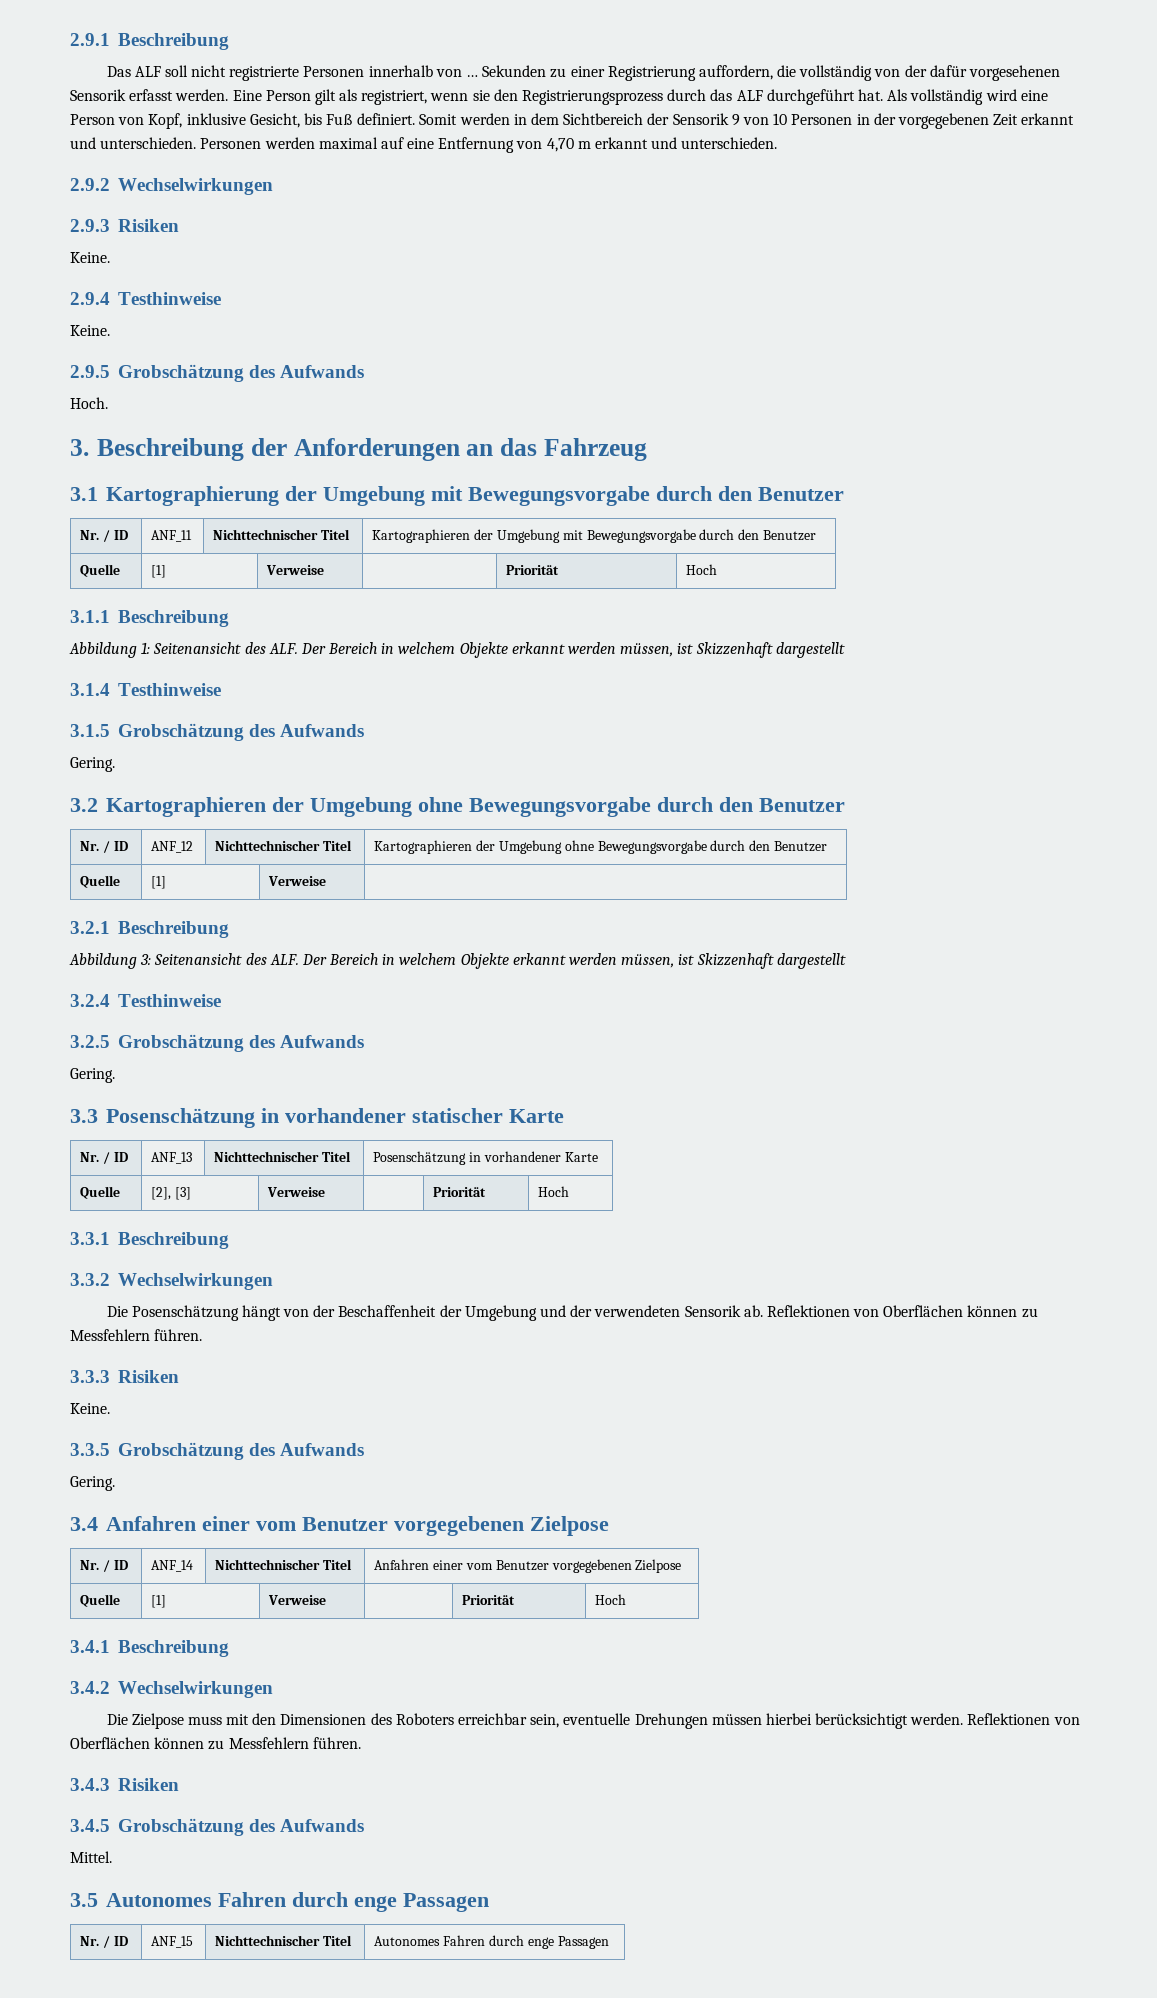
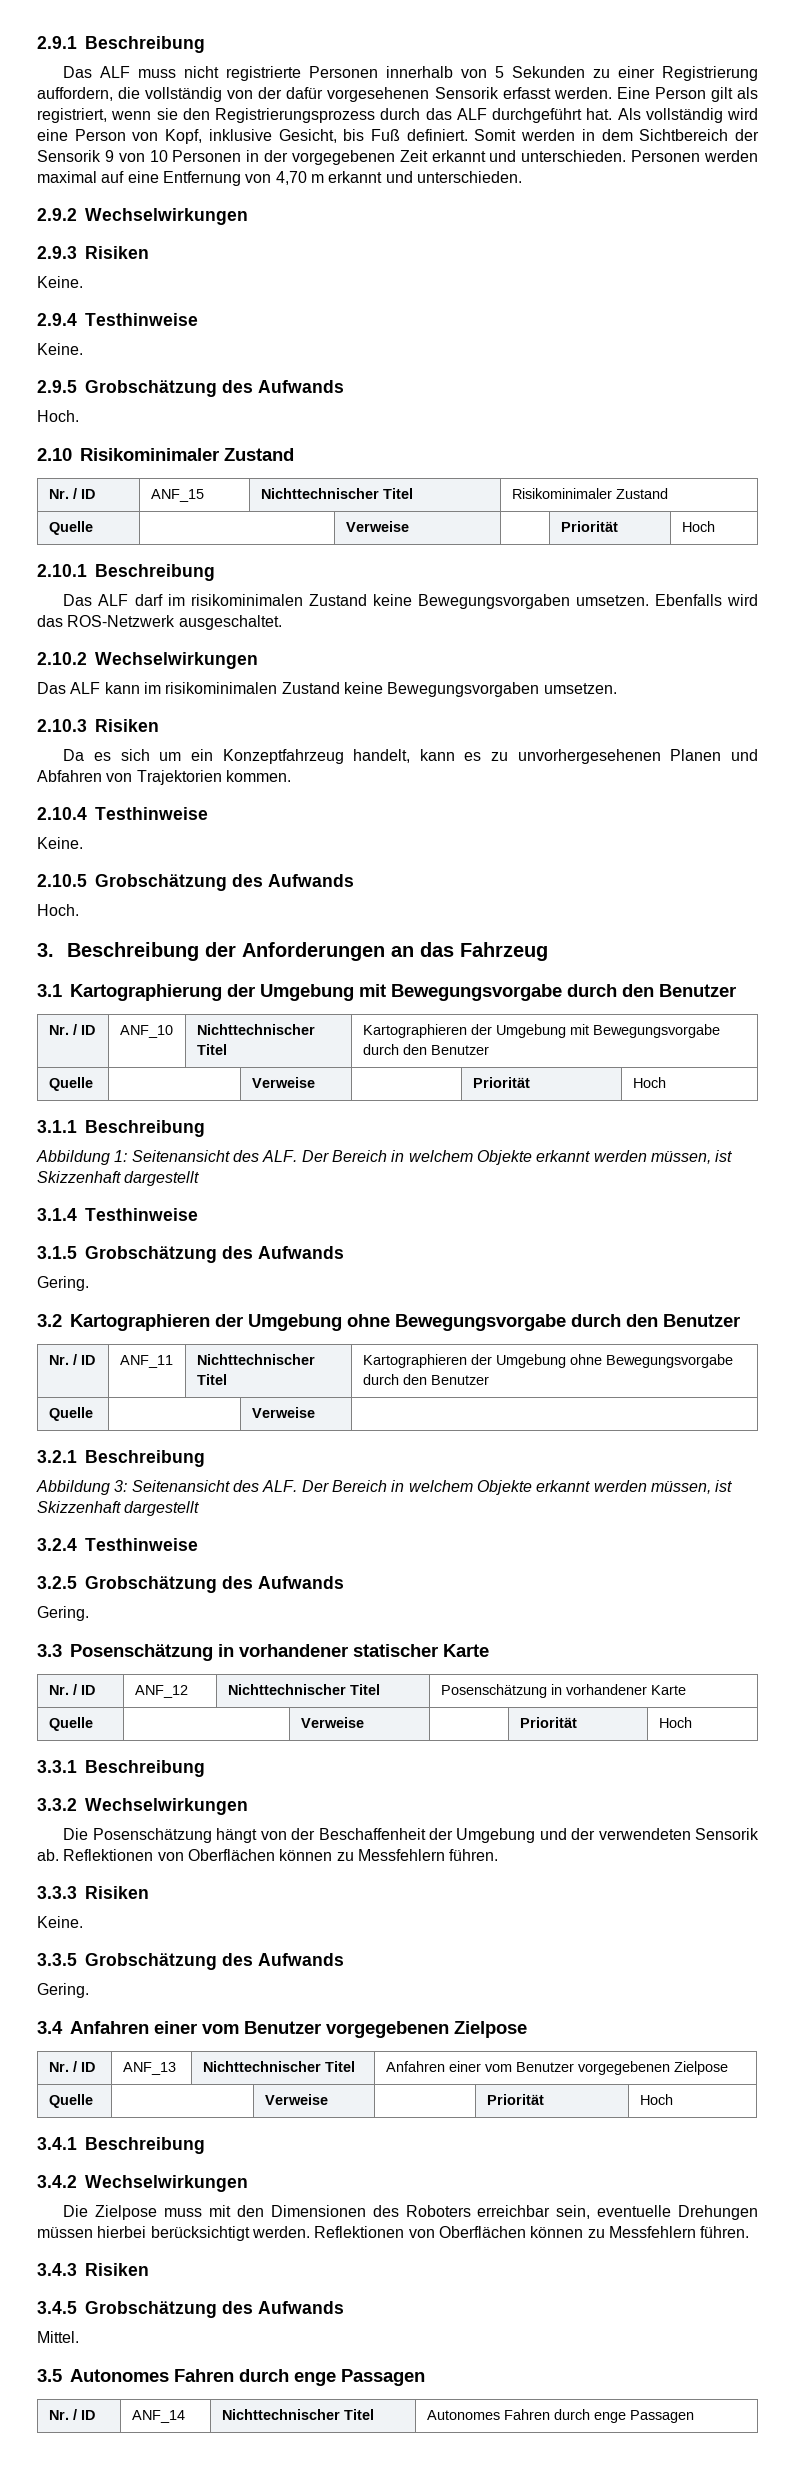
[164,65,188,77] soll -> [138,69,177,78] muss
[466,75,479,77] … -> [495,66,505,78] 5
(108, 403) none -> [37,448,294,461] [48,488,95,499] [150,489,204,502] [260,488,413,499] [511,488,668,499] [48,521,93,535] [345,521,409,532] [560,521,618,532] [681,521,715,532] [37,564,215,581] [63,594,759,609] [37,615,282,630] [37,652,258,669] [37,682,617,697] [37,719,159,732] [63,749,758,764] [37,770,291,785] [37,807,208,820] [37,837,83,849] [37,874,354,891] [37,904,79,916] // 2.10 Risikominimaler Zustand // Nr. / ID | ANF_15 | Nichttechnischer Titel | Risikominimaler Zustand // Quelle | | Verweise | | Priorität | Hoch // 2.10.1 Beschreibung // Das ALF darf im risikominimalen Zustand keine Bewegungsvorgaben umsetzen. Ebenfalls wird das ROS-Netzwerk ausgeschaltet. // 2.10.2 Wechselwirkungen // Das ALF kann im risikominimalen Zustand keine Bewegungsvorgaben umsetzen. // 2.10.3 Risiken // Da es sich um ein Konzeptfahrzeug handelt, kann es zu unvorhergesehenen Planen und Abfahren von Trajektorien kommen. // 2.10.4 Testhinweise // Keine. // 2.10.5 Grobschätzung des Aufwands // Hoch.
[151,530,193,542] ANF_11 -> [119,1025,173,1038] ANF_10
[151,565,167,578] [1] -> (93, 1084) none
[151,841,194,853] ANF_12 -> [119,1355,173,1368] ANF_11
[151,876,167,889] [1] -> (93, 1414) none
[151,1152,193,1164] ANF_13 -> [134,1685,188,1698] ANF_12
[151,1187,192,1200] [2], [3] -> (93, 1724) none
[151,1560,194,1572] ANF_14 -> [122,2062,176,2075] ANF_13
[151,1595,167,1608] [1] -> (93, 2101) none
[151,1936,194,1948] ANF_15 -> [131,2410,185,2423] ANF_14

